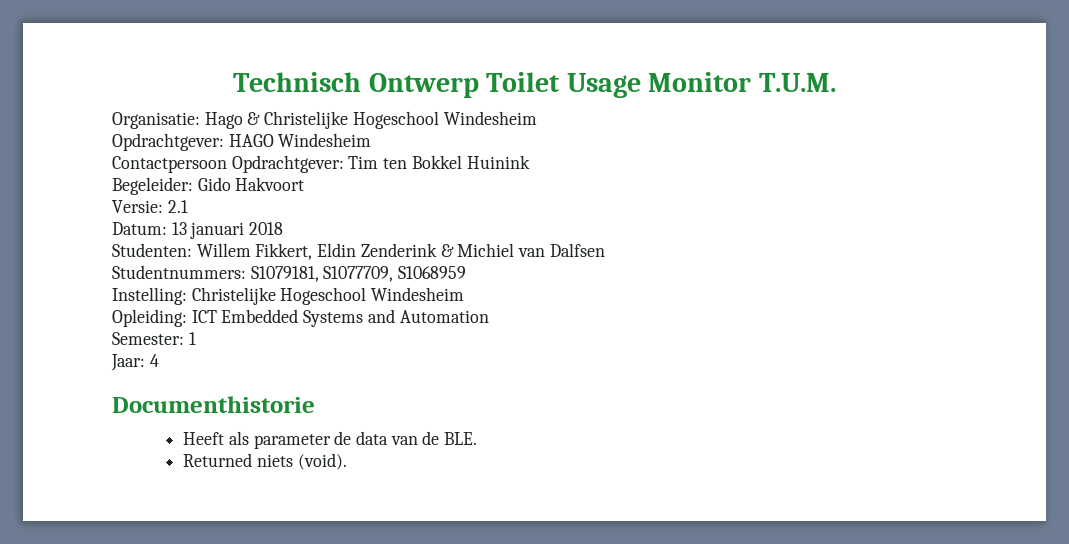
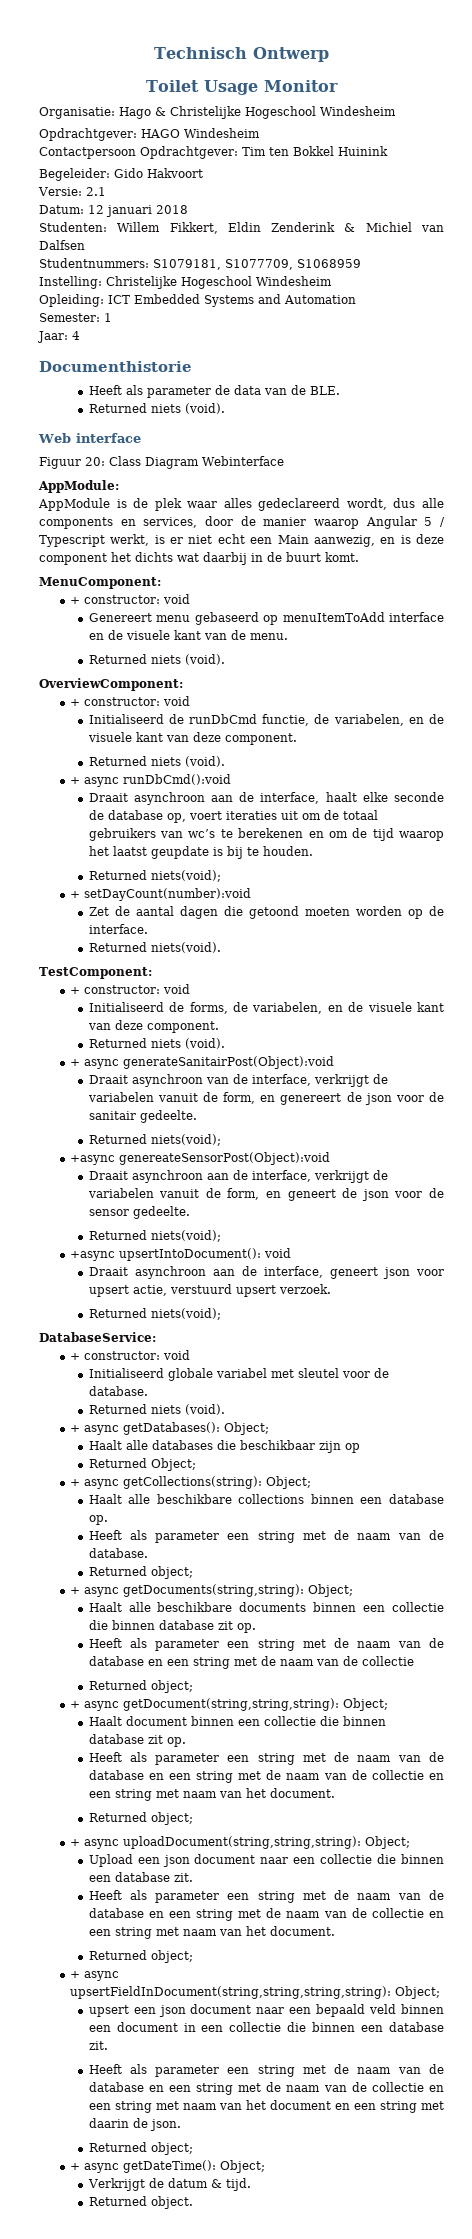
(479, 85) none -> (329, 54) //
[758,73,836,92] T.U.M. -> (338, 86) none
[171,222,187,235] 13 -> [88,205,104,214] 12
(347, 461) none -> [38,433,141,443] [39,456,284,469] [38,480,119,493] [38,498,444,511] [39,516,446,529] [39,534,445,547] [39,552,359,565] [39,577,161,589] [70,594,191,604] [88,612,444,625] [88,630,288,640] [88,654,225,665] [39,678,183,691] [70,696,191,706] [88,714,444,726] [87,732,297,745] [88,756,225,767] [70,774,232,787] [88,792,444,805] [88,810,378,823] [88,828,445,841] [88,846,313,859] [88,870,221,882] [70,888,252,901] [88,906,444,919] [88,924,148,934] [88,942,221,953] [39,967,152,979] [70,984,191,994] [88,1002,444,1014] [87,1020,219,1033] [88,1038,225,1049] [70,1056,335,1069] [88,1074,388,1087] [87,1092,445,1105] [88,1110,197,1123] [88,1134,221,1146] [70,1152,331,1165] [88,1170,388,1183] [87,1188,444,1201] [88,1206,190,1219] [88,1230,221,1242] [70,1248,292,1261] [88,1266,444,1279] [88,1284,331,1297] [88,1308,221,1320] [39,1332,156,1342] [70,1350,191,1360] [88,1368,389,1381] [88,1386,148,1396] [88,1404,225,1415] [70,1422,270,1435] [88,1440,360,1453] [88,1458,196,1471] [70,1476,312,1489] [88,1494,444,1504] [88,1515,108,1525] [88,1530,444,1543] [88,1548,148,1558] [88,1566,193,1579] [70,1584,354,1597] [88,1602,444,1612] [88,1620,256,1633] [88,1638,444,1651] [88,1656,414,1669] [88,1680,193,1693] [70,1698,389,1711] [88,1716,386,1726] [88,1734,186,1747] [88,1752,444,1765] [88,1770,444,1783] [88,1788,335,1801] [88,1812,193,1825] [70,1836,411,1849] [88,1854,445,1867] [88,1872,193,1882] [88,1890,444,1903] [88,1908,444,1921] [88,1926,335,1939] [88,1950,193,1963] [70,1971,120,1981] [70,1986,441,1999] [88,2004,445,2017] [88,2022,445,2032] [88,2041,108,2050] [88,2064,444,2077] [88,2082,444,2095] [88,2100,444,2113] [88,2118,181,2131] [88,2142,193,2155] [70,2160,266,2173] [87,2178,251,2191] [88,2196,193,2209] // Web interface // Figuur 20: Class Diagram Webinterface // AppModule: // AppModule is de plek waar alles gedeclareerd wordt, dus alle components en services, door de manier waarop Angular 5 / Typescript werkt, is er niet echt een Main aanwezig, en is deze component het dichts wat daarbij in de buurt komt. // MenuComponent: // + constructor: void // Genereert menu gebaseerd op menuItemToAdd interface en de visuele kant van de menu. // Returned niets (void). // OverviewComponent: // + constructor: void // Initialiseerd de runDbCmd functie, de variabelen, en de visuele kant van deze component. // Returned niets (void). // + async runDbCmd():void // Draait asynchroon aan de interface, haalt elke seconde de database op, voert iteraties uit om de totaal gebruikers van wc’s te berekenen en om de tijd waarop het laatst geupdate is bij te houden. // Returned niets(void); // + setDayCount(number):void // Zet de aantal dagen die getoond moeten worden op de interface. // Returned niets(void). // TestComponent: // + constructor: void // Initialiseerd de forms, de variabelen, en de visuele kant van deze component. // Returned niets (void). // + async generateSanitairPost(Object):void // Draait asynchroon van de interface, verkrijgt de variabelen vanuit de form, en genereert de json voor de sanitair gedeelte. // Returned niets(void); // +async genereateSensorPost(Object):void // Draait asynchroon aan de interface, verkrijgt de variabelen vanuit de form, en geneert de json voor de sensor gedeelte. // Returned niets(void); // +async upsertIntoDocument(): void // Draait asynchroon aan de interface, geneert json voor upsert actie, verstuurd upsert verzoek. // Returned niets(void); // DatabaseService: // + constructor: void // Initialiseerd globale variabel met sleutel voor de database. // Returned niets (void). // + async getDatabases(): Object; // Haalt alle databases die beschikbaar zijn op // Returned Object; // + async getCollections(string): Object; // Haalt alle beschikbare collections binnen een database op. // Heeft als parameter een string met de naam van de database. // Returned object; // + async getDocuments(string,string): Object; // Haalt alle beschikbare documents binnen een collectie die binnen database zit op. // Heeft als parameter een string met de naam van de database en een string met de naam van de collectie // Returned object; // + async getDocument(string,string,string): Object; // Haalt document binnen een collectie die binnen database zit op. // Heeft als parameter een string met de naam van de database en een string met de naam van de collectie en een string met naam van het document. // Returned object; // + async uploadDocument(string,string,string): Object; // Upload een json document naar een collectie die binnen een database zit. // Heeft als parameter een string met de naam van de database en een string met de naam van de collectie en een string met naam van het document. // Returned object; // + async upsertFieldInDocument(string,string,string,string): Object; // upsert een json document naar een bepaald veld binnen een document in een collectie die binnen een database zit. // Heeft als parameter een string met de naam van de database en een string met de naam van de collectie en een string met naam van het document en een string met daarin de json. // Returned object; // + async getDateTime(): Object; // Verkrijgt de datum & tijd. // Returned object.

